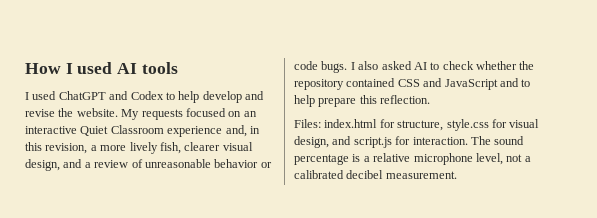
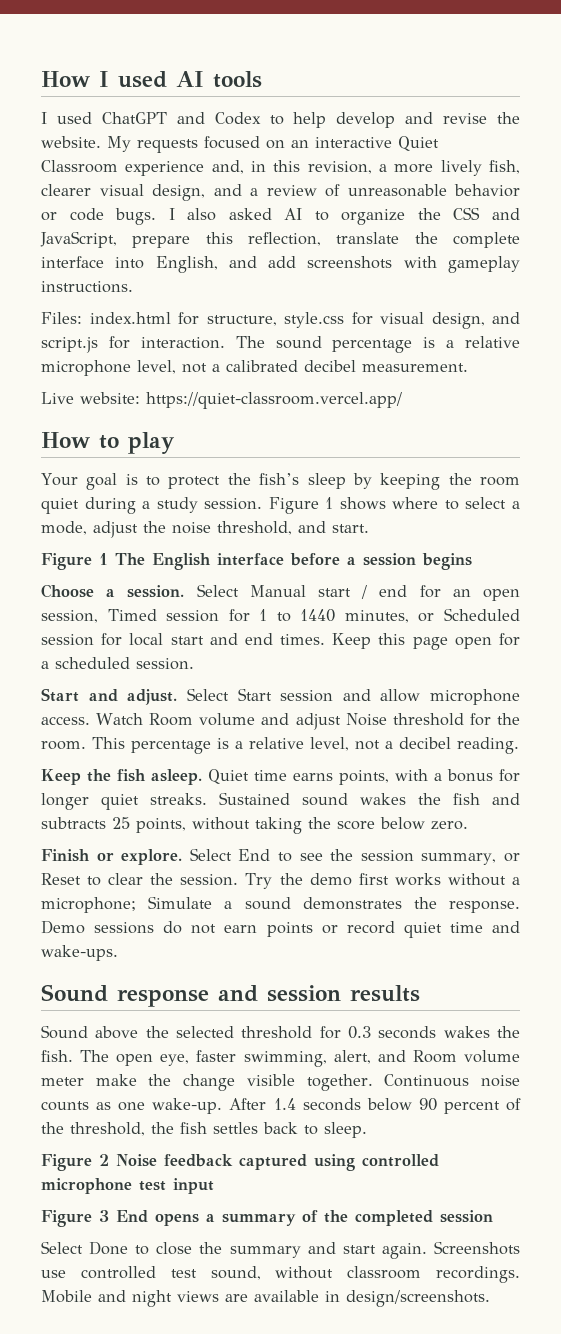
[442,61,535,70] [294,78,531,90] [294,95,431,107] check whether the repository contained CSS and JavaScript and to help prepare this reflection. -> [341,207,521,225] [40,231,520,248] [41,256,520,273] [41,281,133,293] organize the CSS and JavaScript, prepare this reflection, translate the complete interface into English, and add screenshots with gameplay instructions.
(457, 175) none -> [41,392,402,409] [41,432,175,454] [41,473,520,490] [41,497,520,514] [41,521,369,538] [41,553,472,570] [41,584,520,601] [41,608,520,623] [41,633,520,650] [41,657,194,670] [41,688,520,705] [41,713,520,730] [41,737,519,754] [41,769,520,785] [41,792,520,810] [41,817,468,834] [41,848,520,865] [41,873,520,889] [41,896,520,913] [41,920,521,938] [41,945,118,961] [41,984,420,1007] [41,1025,520,1039] [41,1050,520,1067] [41,1074,520,1091] [41,1098,521,1114] [41,1122,367,1138] [41,1154,439,1171] [41,1178,214,1194] [41,1210,493,1227] [41,1241,520,1259] [41,1266,520,1283] [41,1290,490,1307] // Live website: https://quiet-classroom.vercel.app/ // How to play // Your goal is to protect the fish’s sleep by keeping the room quiet during a study session. Figure 1 shows where to select a mode, adjust the noise threshold, and start. // Figure 1 The English interface before a session begins // Choose a session. Select Manual start / end for an open session, Timed session for 1 to 1440 minutes, or Scheduled session for local start and end times. Keep this page open for a scheduled session. // Start and adjust. Select Start session and allow microphone access. Watch Room volume and adjust Noise threshold for the room. This percentage is a relative level, not a decibel reading. // Keep the fish asleep. Quiet time earns points, with a bonus for longer quiet streaks. Sustained sound wakes the fish and subtracts 25 points, without taking the score below zero. // Finish or explore. Select End to see the session summary, or Reset to clear the session. Try the demo first works without a microphone; Simulate a sound demonstrates the response. Demo sessions do not earn points or record quiet time and wake-ups. // Sound response and session results // Sound above the selected threshold for 0.3 seconds wakes the fish. The open eye, faster swimming, alert, and Room volume meter make the change visible together. Continuous noise counts as one wake-up. After 1.4 seconds below 90 percent of the threshold, the fish settles back to sleep. // Figure 2 Noise feedback captured using controlled microphone test input // Figure 3 End opens a summary of the completed session // Select Done to close the summary and start again. Screenshots use controlled test sound, without classroom recordings. Mobile and night views are available in design/screenshots.

